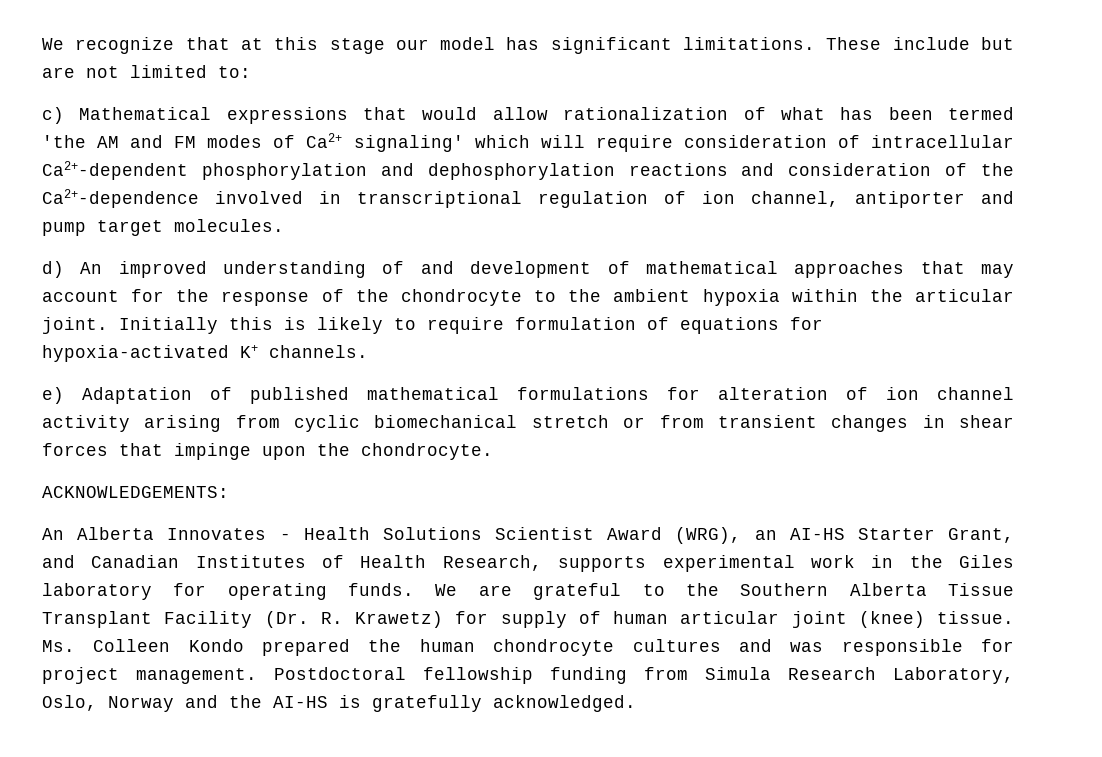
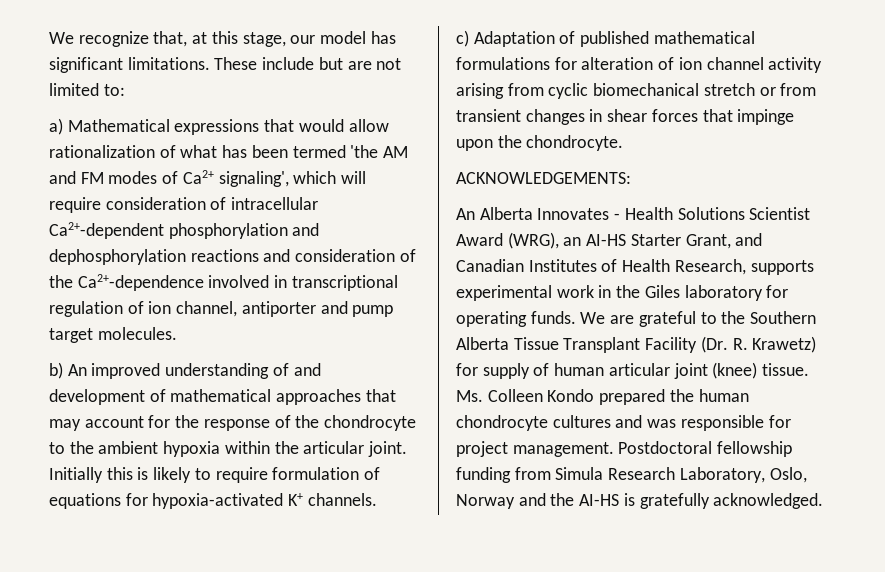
[185,37,230,50] that -> [153,31,188,47] that,
[329,38,385,54] stage -> [242,32,286,47] stage,
[42,107,64,124] c) -> [49,118,63,135] a)
[353,135,464,152] signaling' -> [218,171,289,187] signaling',
[42,261,64,278] d) -> [49,362,63,379] b)
[42,387,64,404] e) -> [456,30,469,47] c)

